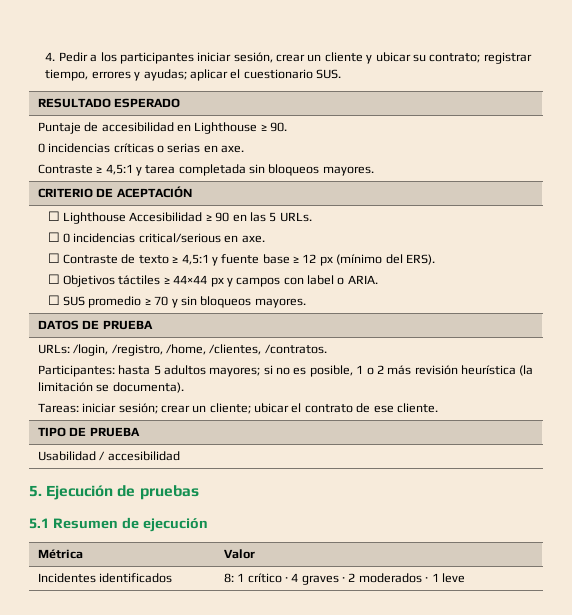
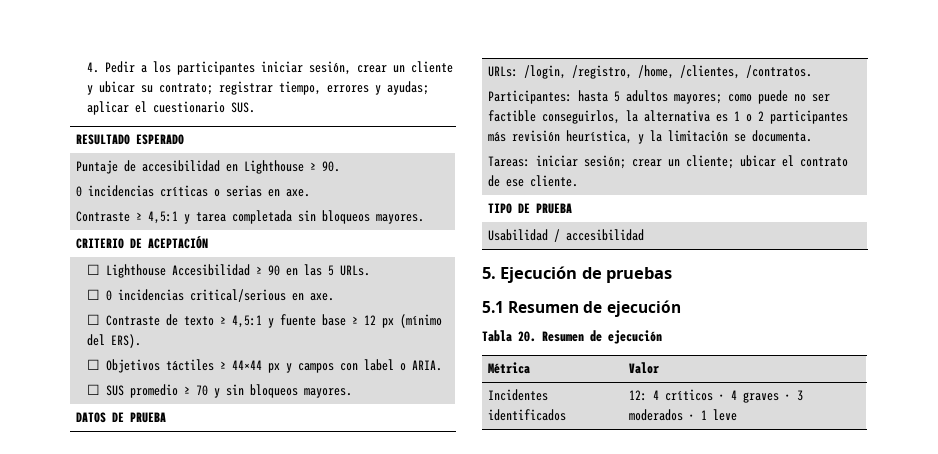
[263,365,353,377] si no es posible, -> [728,90,831,104] [488,110,729,124] como puede no ser factible conseguirlos, la alternativa es
(384, 369) none -> [770,110,849,124] participantes
[461,365,534,376] heurística (la -> [566,130,663,144] heurística, y la
[112,382,184,393] documenta). -> [752,130,813,142] documenta.
(208, 525) none -> [482,330,662,344] // Tabla 20. Resumen de ejecución
[223,573,282,583] 8: 1 crítico -> [629,389,714,401] 12: 4 críticos
[348,573,356,582] 2 -> [797,390,804,401] 3

